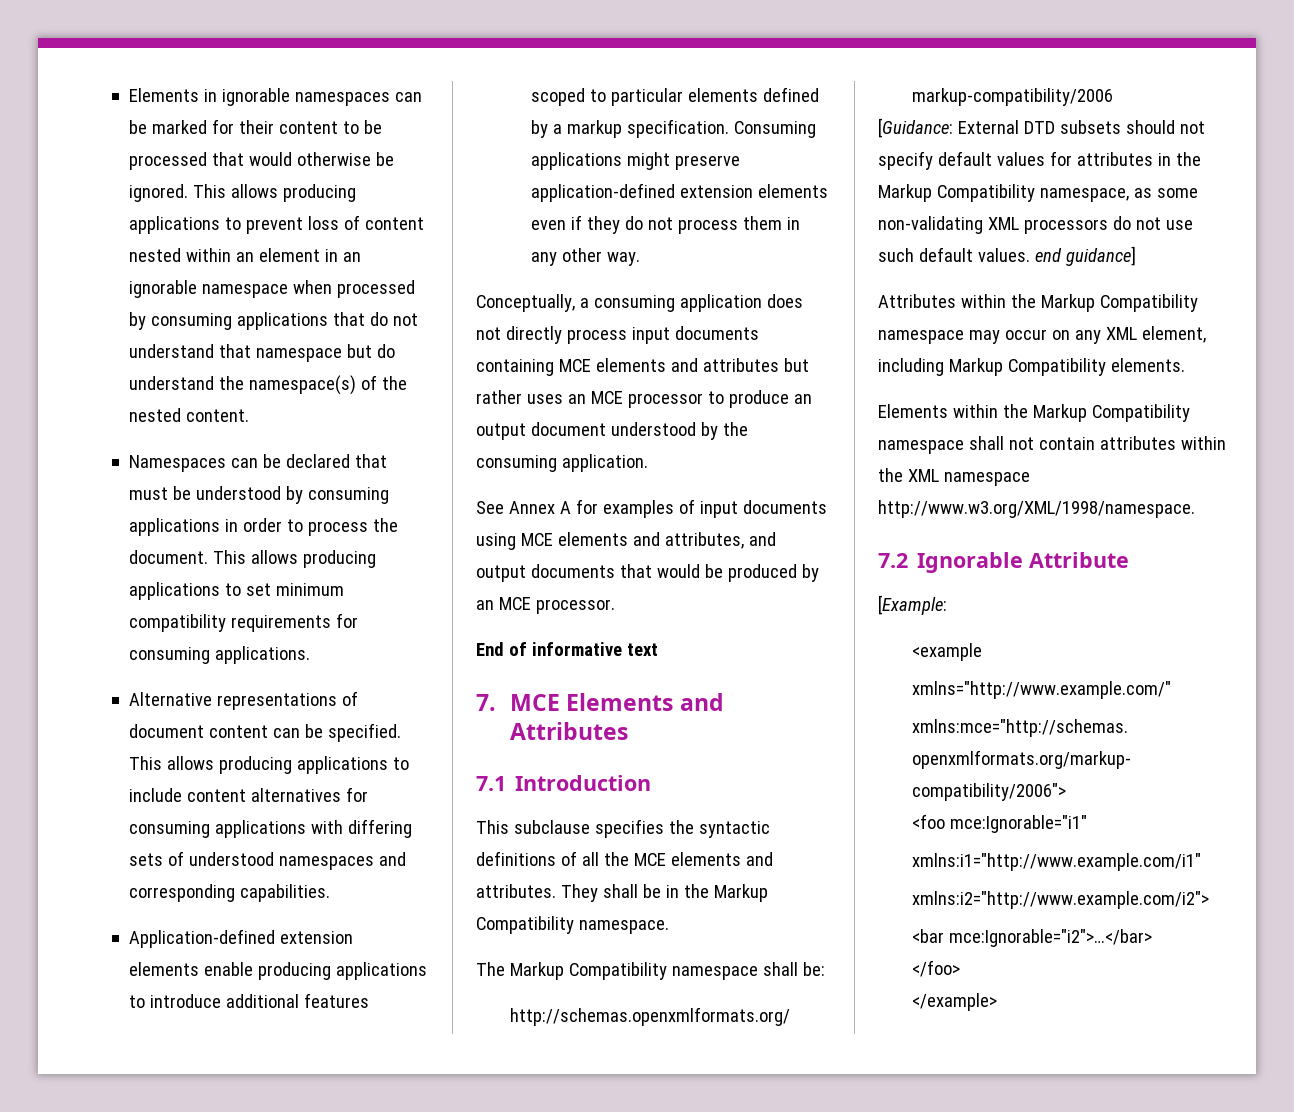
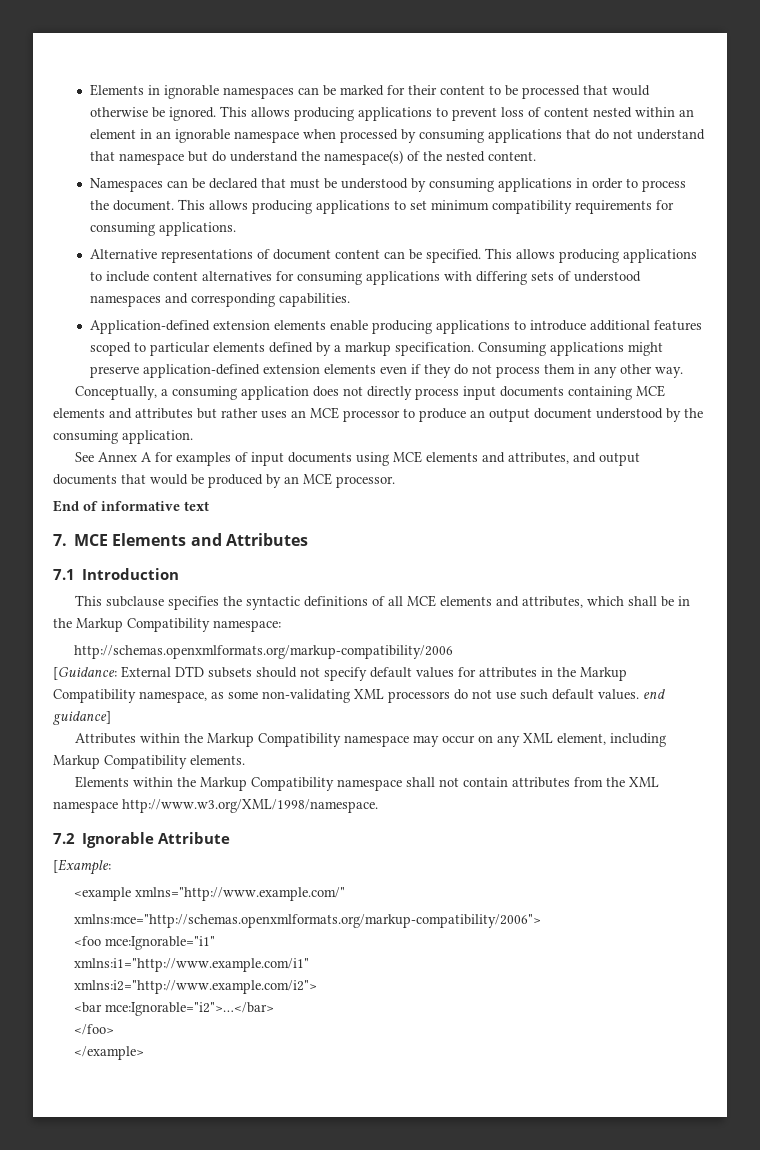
[603,852,773,866] [476,884,598,902] the MCE elements and attributes. They -> [406,595,624,608] MCE elements and attributes, which
[578,920,669,934] [476,962,825,980] namespace. // The Markup Compatibility namespace shall be: -> [213,620,281,632] namespace:
[1180,436,1226,450] within -> [573,777,603,787] from
(983, 652) // -> (132, 894) none

